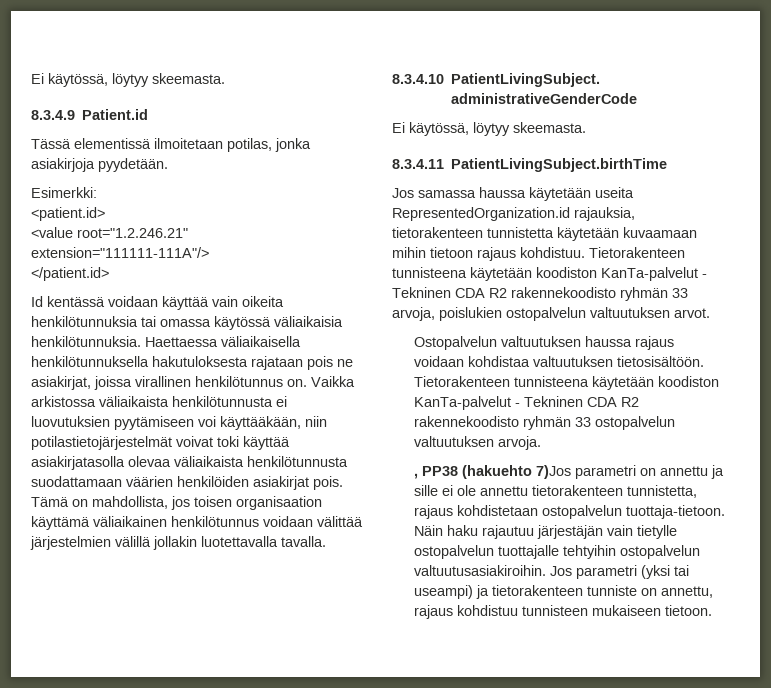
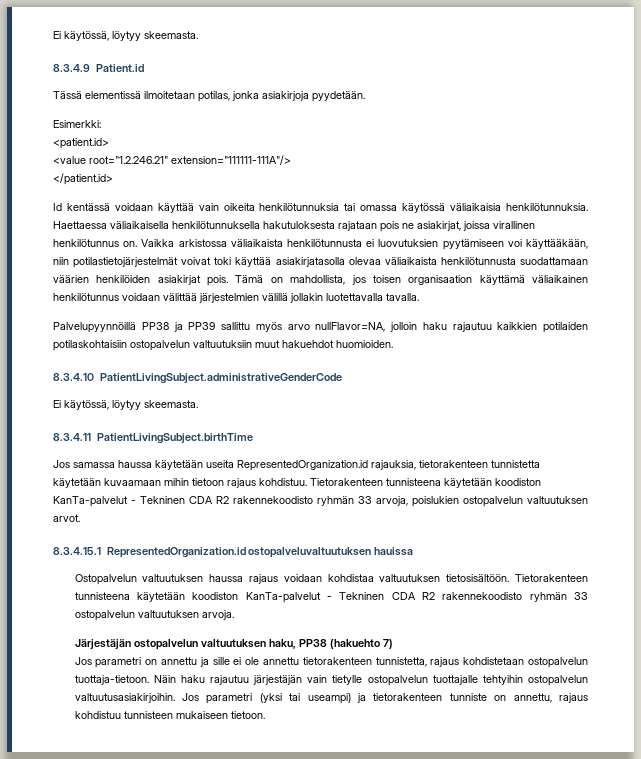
(326, 541) none -> [53,322,588,333] [53,340,393,351] // Palvelupyynnöillä PP38 ja PP39 sallittu myös arvo nullFlavor=NA, jolloin haku rajautuu kaikkien potilaiden potilaskohtaisiin ostopalvelun valtuutuksiin muut hakuehdot huomioiden.
(710, 313) none -> [53,547,414,558] // 8.3.4.15.1 RepresentedOrganization.id ostopalveluvaltuutuksen hauissa
[413,465,571,479] , PP38 (hakuehto 7)Jos -> [74,639,393,650] [74,657,92,665] Järjestäjän ostopalvelun valtuutuksen haku, PP38 (hakuehto 7) // Jos
[413,565,546,576] valtuutusasiakiroihin. -> [74,693,175,703] valtuutusasiakirjoihin.

